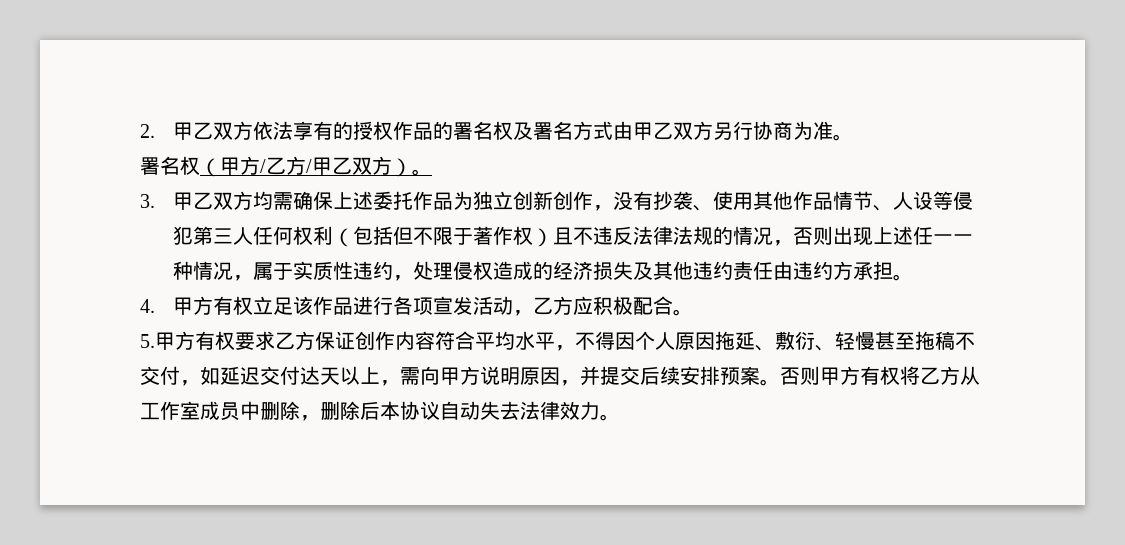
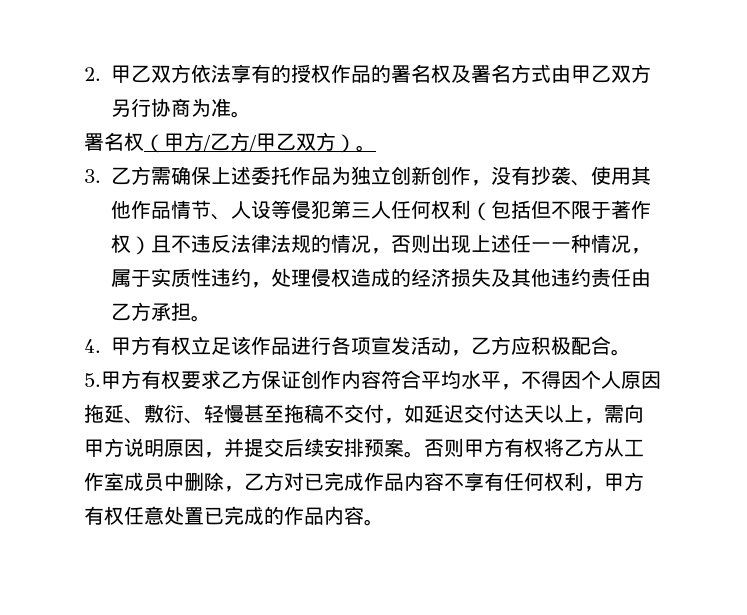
[173,191,274,210] 甲乙双方均 -> [111,166,152,185] 乙方
[793,261,834,280] 违约 -> [111,303,132,321] 乙
[320,401,600,420] 删除后本协议自动失去法律效力 -> [244,472,644,492] [84,506,364,525] 乙方对已完成作品内容不享有任何权利，甲方有权任意处置已完成的作品内容

